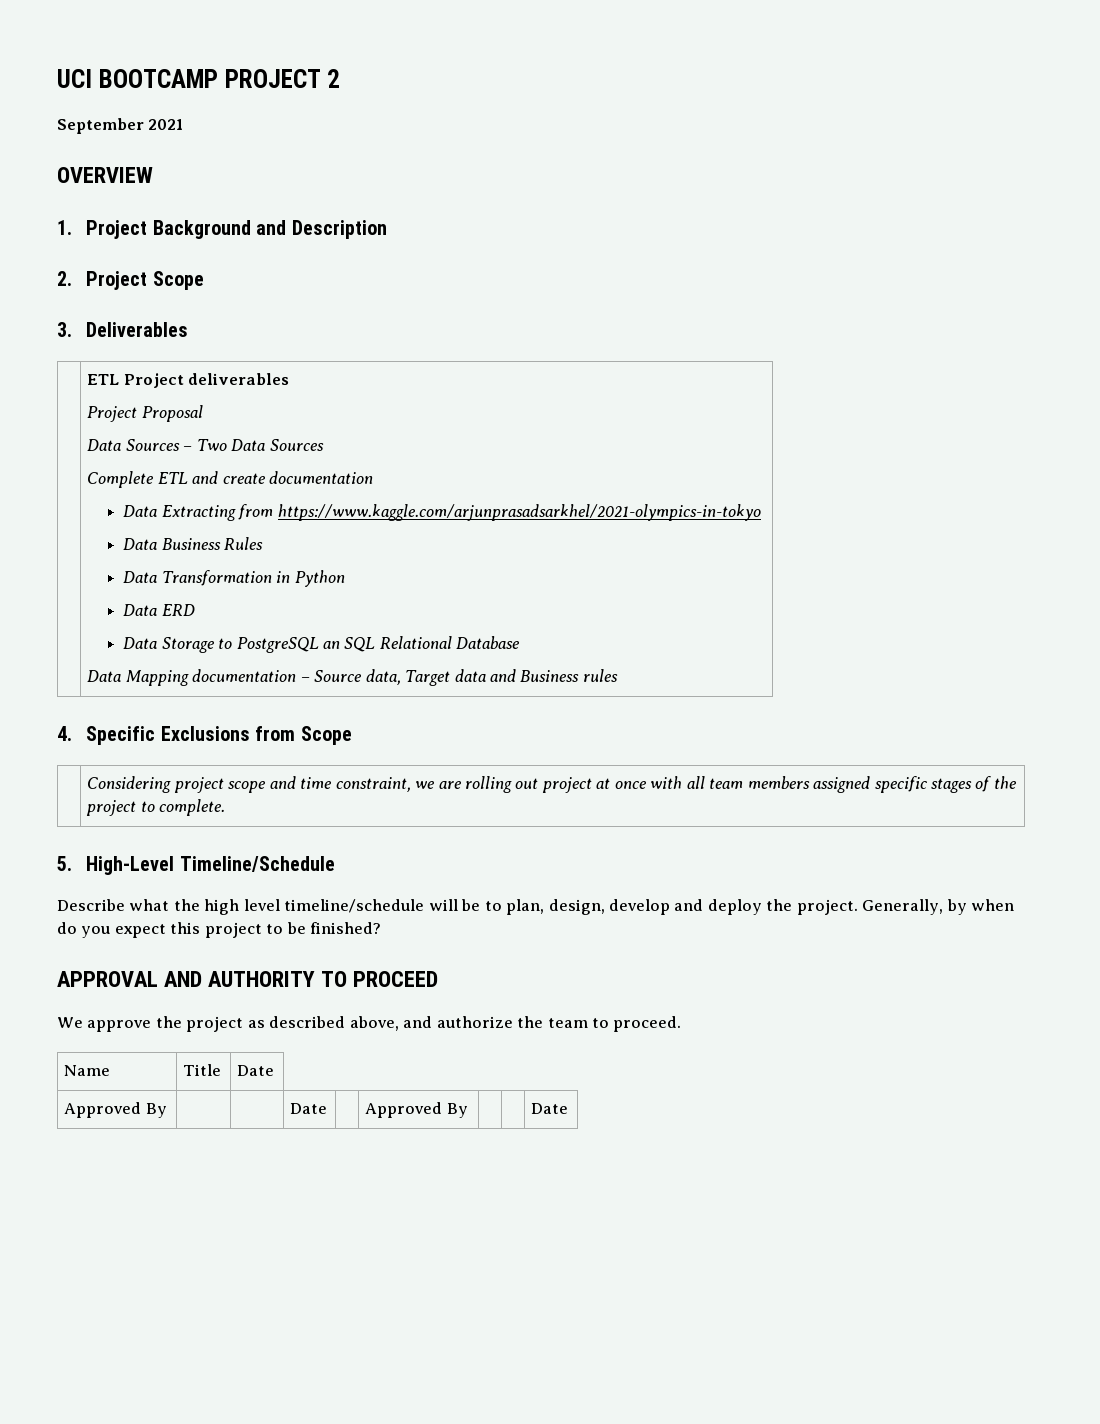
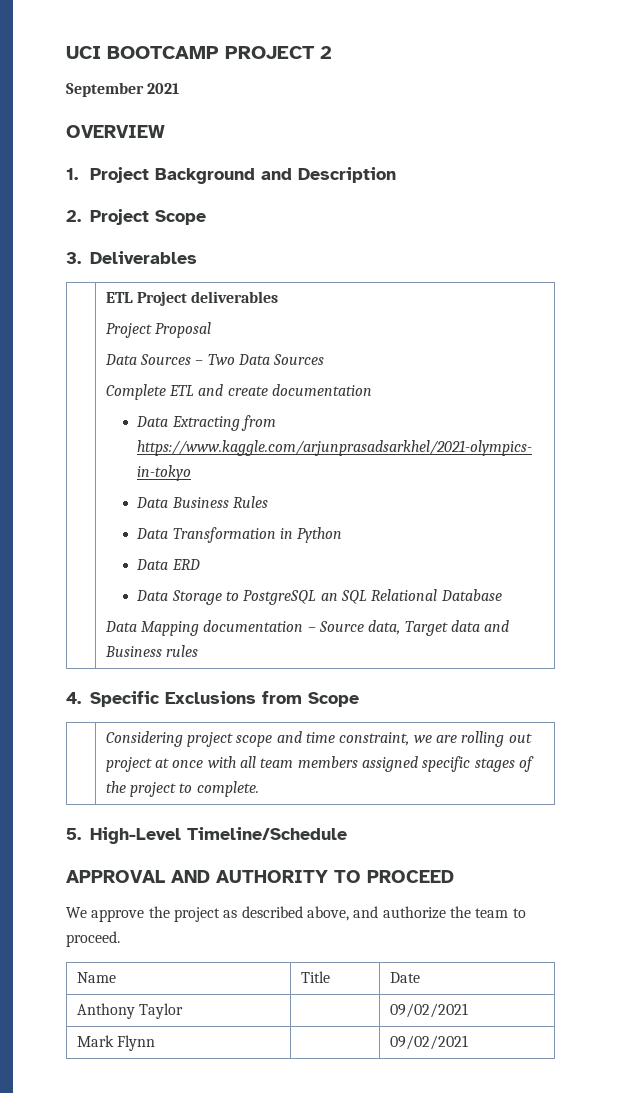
[57,899,1015,915] [57,922,382,938] // Describe what the high level timeline/schedule will be to plan, design, develop and deploy the project. Generally, by when do you expect this project to be finished? -> (347, 833) none
[64,1102,167,1118] [290,1103,328,1114] [365,1102,468,1118] [531,1103,569,1114] Approved By | | | Date | | Approved By | | | Date -> [76,1003,183,1019] [389,1003,468,1018] [76,1035,155,1051] [389,1035,468,1050] Anthony Taylor | | 09/02/2021 // Mark Flynn | | 09/02/2021

